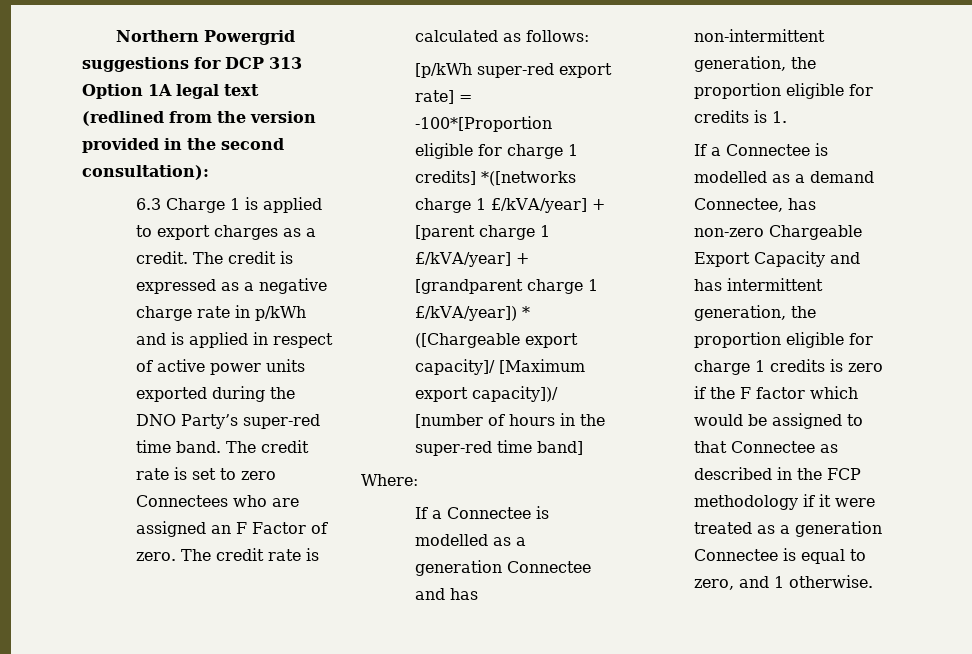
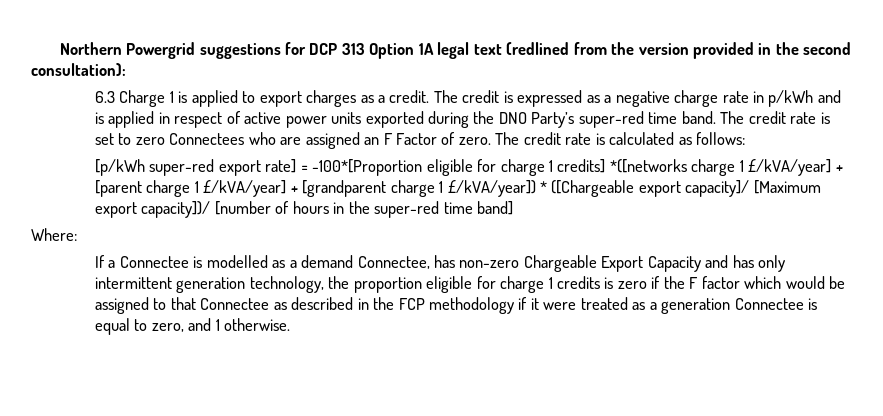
[414,506,549,519] [414,534,526,546] [414,560,591,576] [414,588,478,600] [693,29,825,42] [693,56,816,72] [693,83,873,99] [693,110,787,123] // If a Connectee is modelled as a generation Connectee and has non-intermittent generation, the proportion eligible for credits is 1. -> (77, 234) none
[726,278,823,291] [693,305,786,321] intermittent generation, -> [758,255,786,272] [94,276,324,293] only intermittent generation technology,

